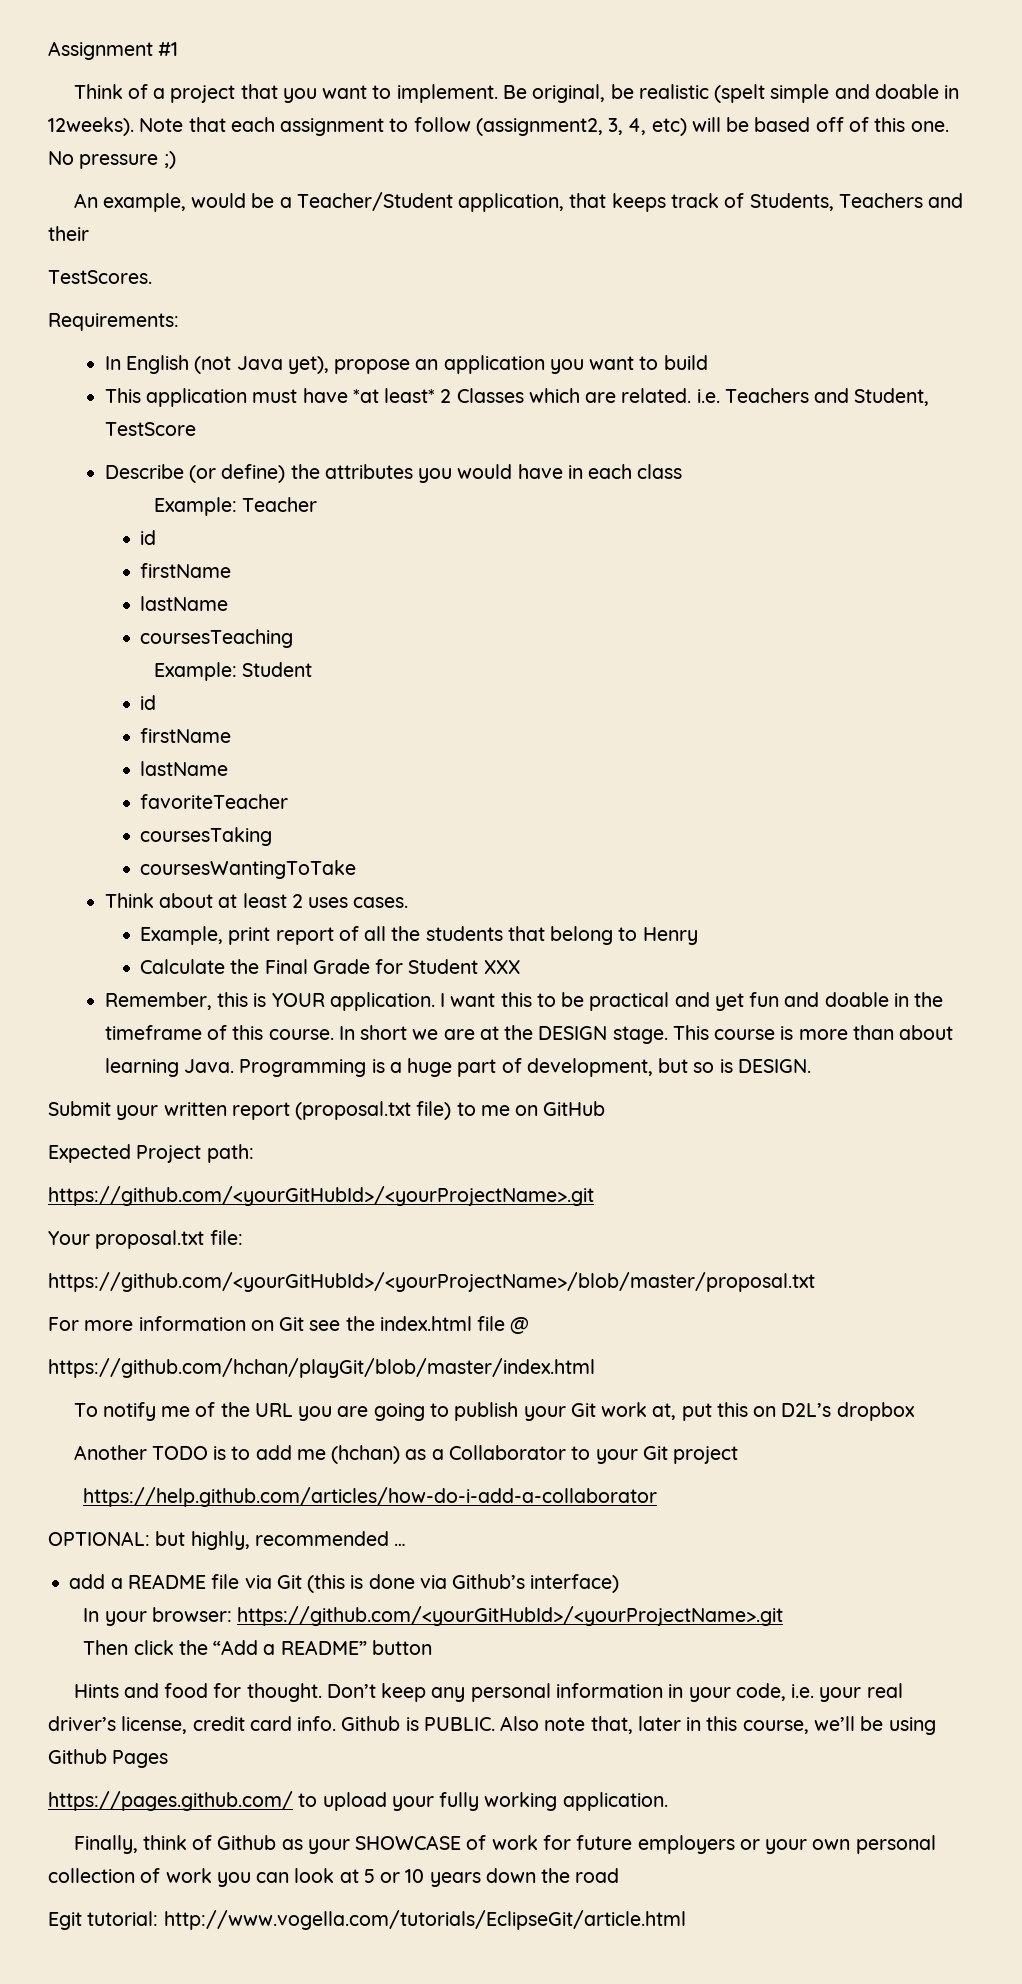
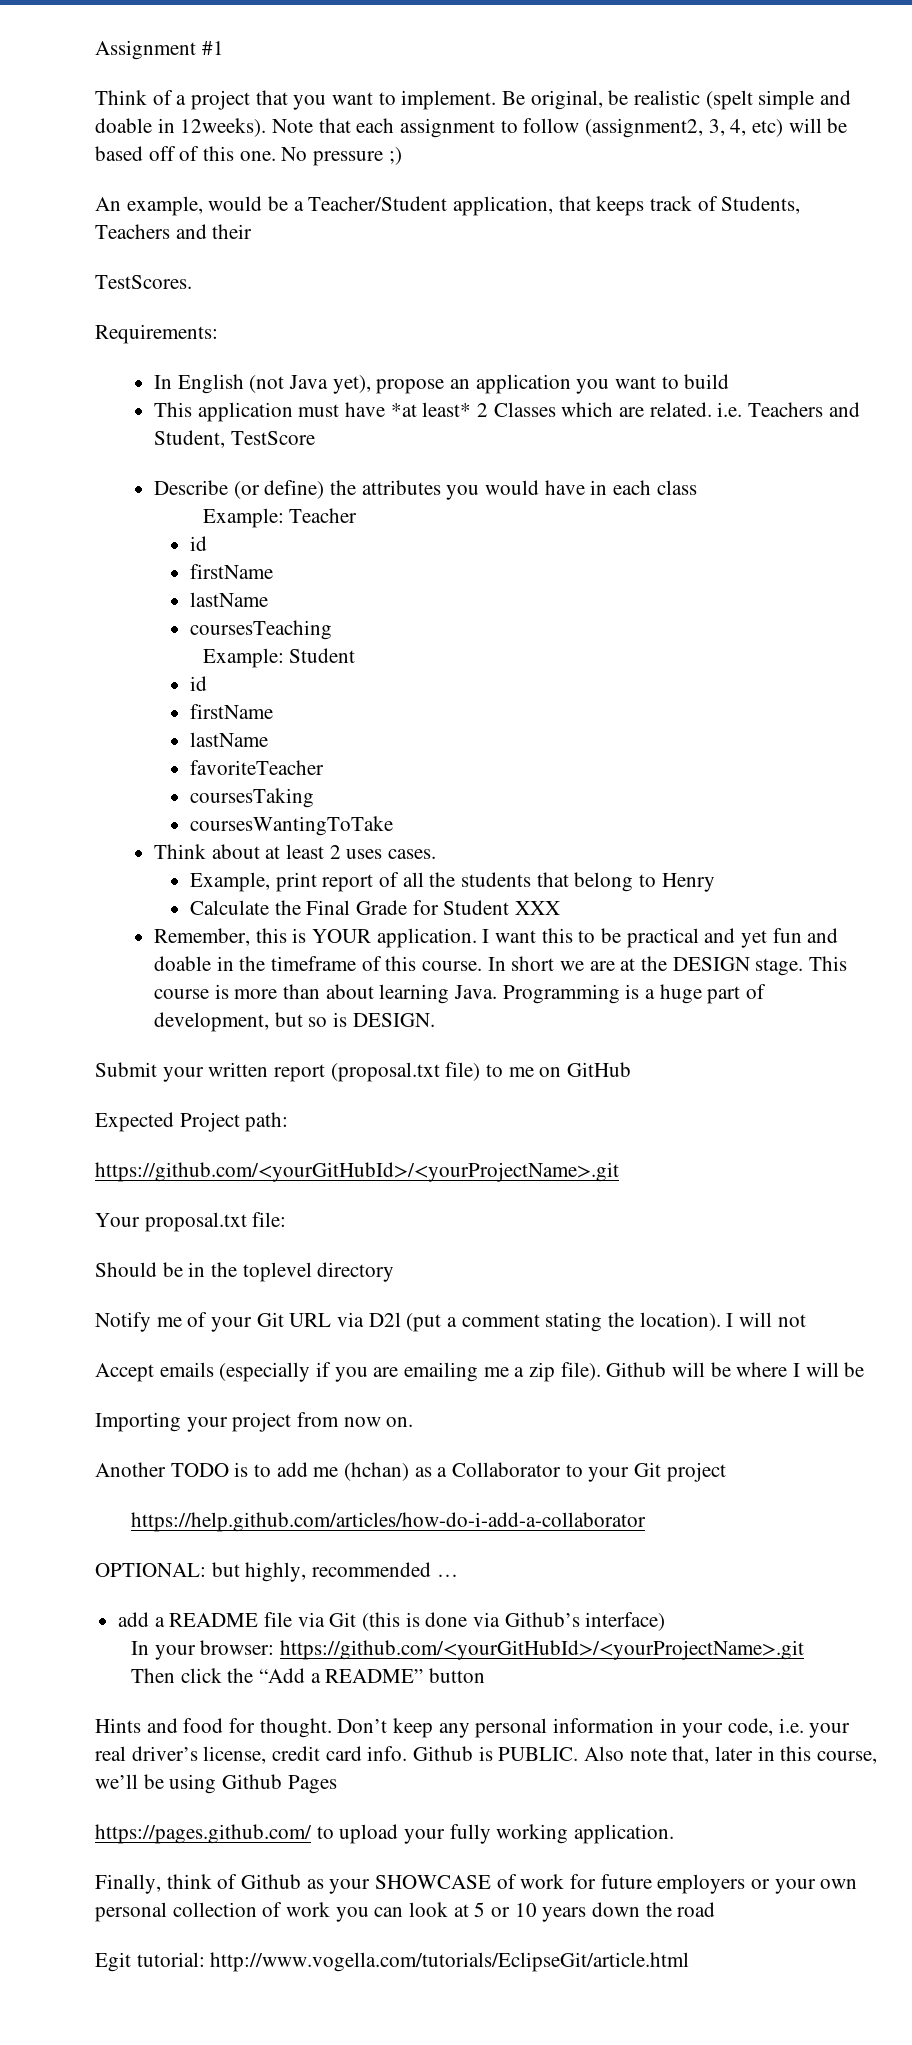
[48,1272,815,1292] [48,1316,530,1334] [48,1358,595,1378] [73,1402,915,1421] https://github.com/<yourGitHubId>/<yourProjectName>/blob/master/proposal.txt // For more information on Git see the index.html file @ // https://github.com/hchan/playGit/blob/master/index.html // To notify me of the URL you are going to publish your Git work at, put this on D2L’s dropbox -> [95,1262,395,1282] [95,1312,806,1332] [95,1362,865,1382] [95,1412,414,1432] Should be in the toplevel directory // Notify me of your Git URL via D2l (put a comment stating the location). I will not // Accept emails (especially if you are emailing me a zip file). Github will be where I will be // Importing your project from now on.

